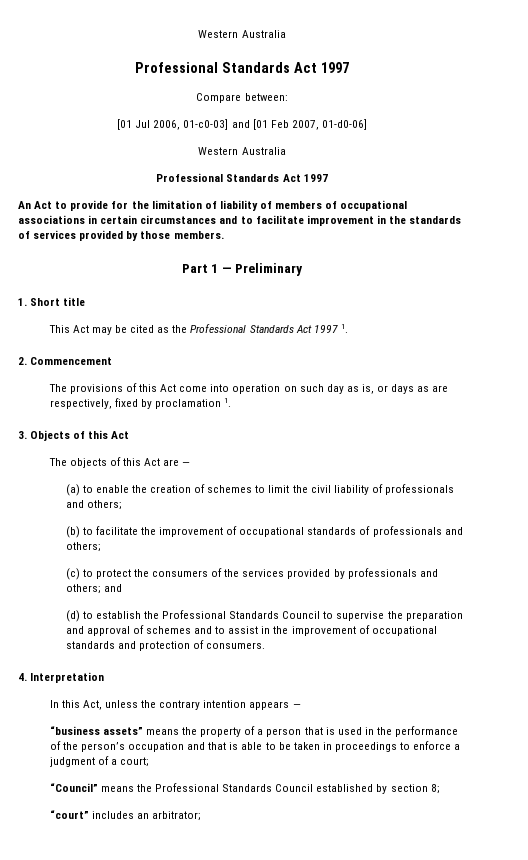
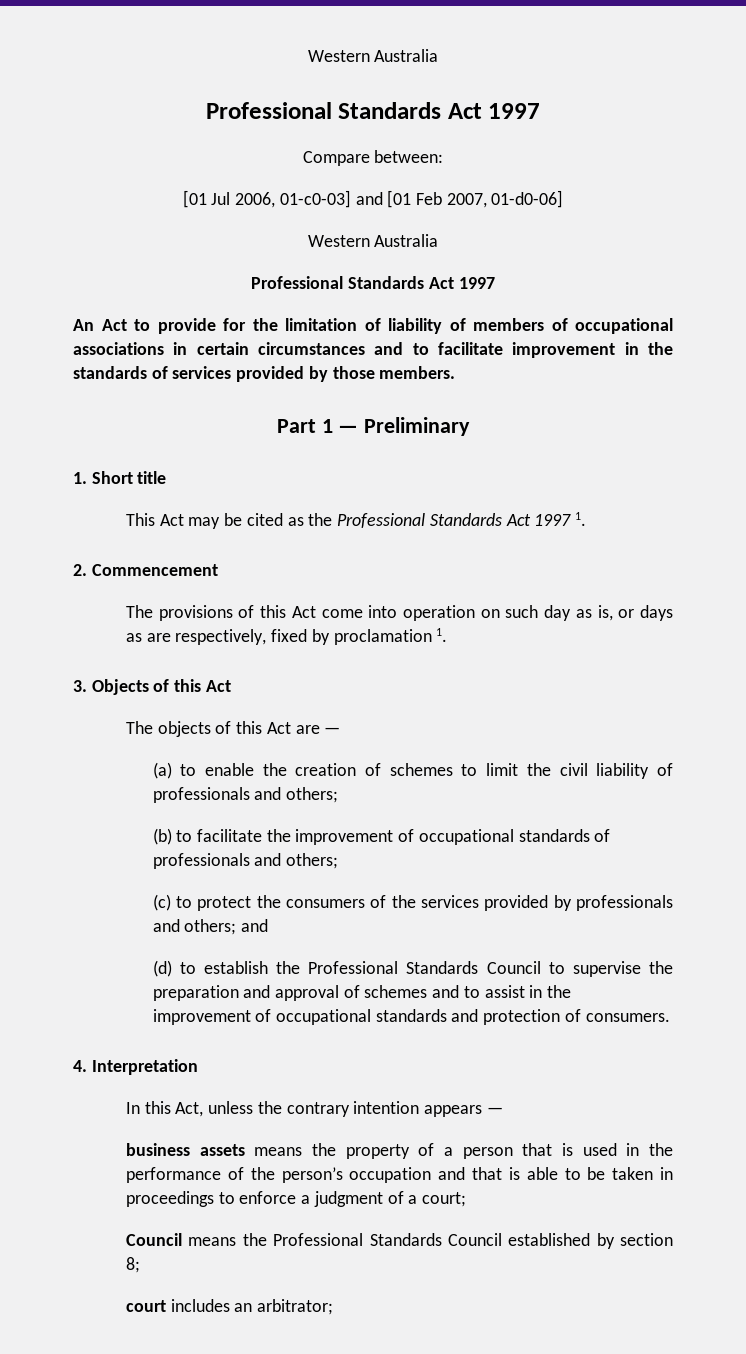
[49,726,143,735] “business assets” -> [126,1143,245,1156] business assets
[49,783,98,792] “Council” -> [126,1233,183,1246] Council
[49,810,89,819] “court” -> [126,1300,167,1312] court

